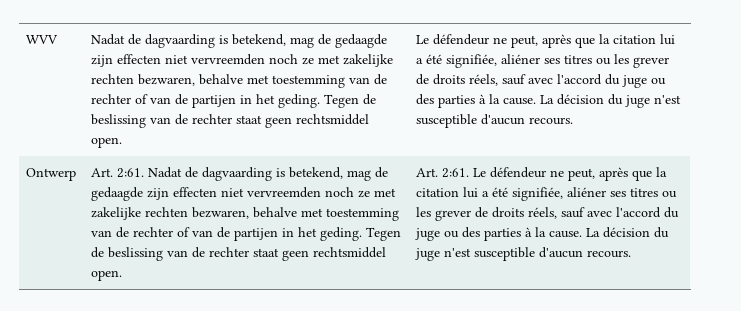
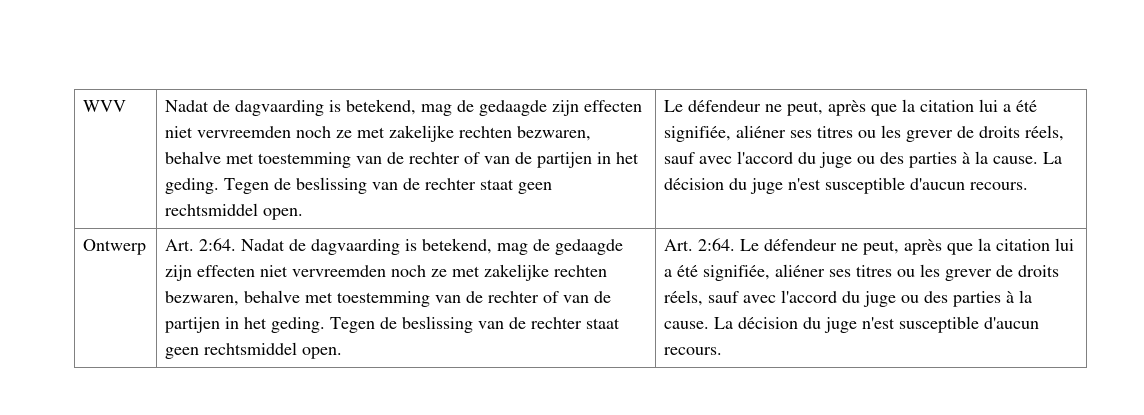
[117,168,145,178] 2:61. -> [199,238,237,251] 2:64.
[442,168,470,178] 2:61. -> [698,238,736,251] 2:64.

